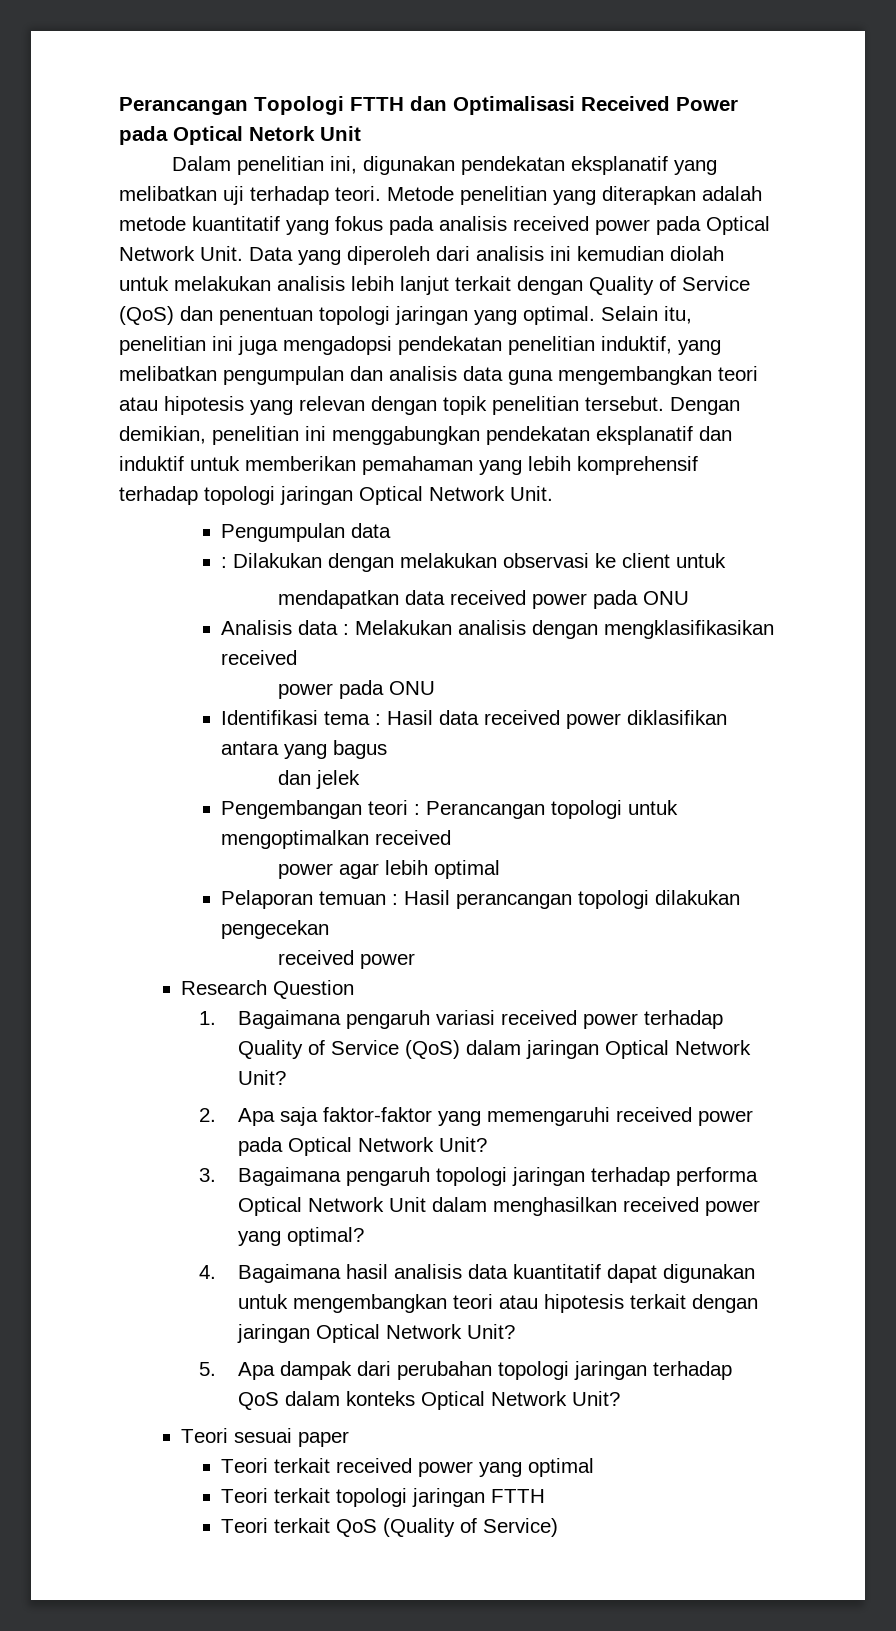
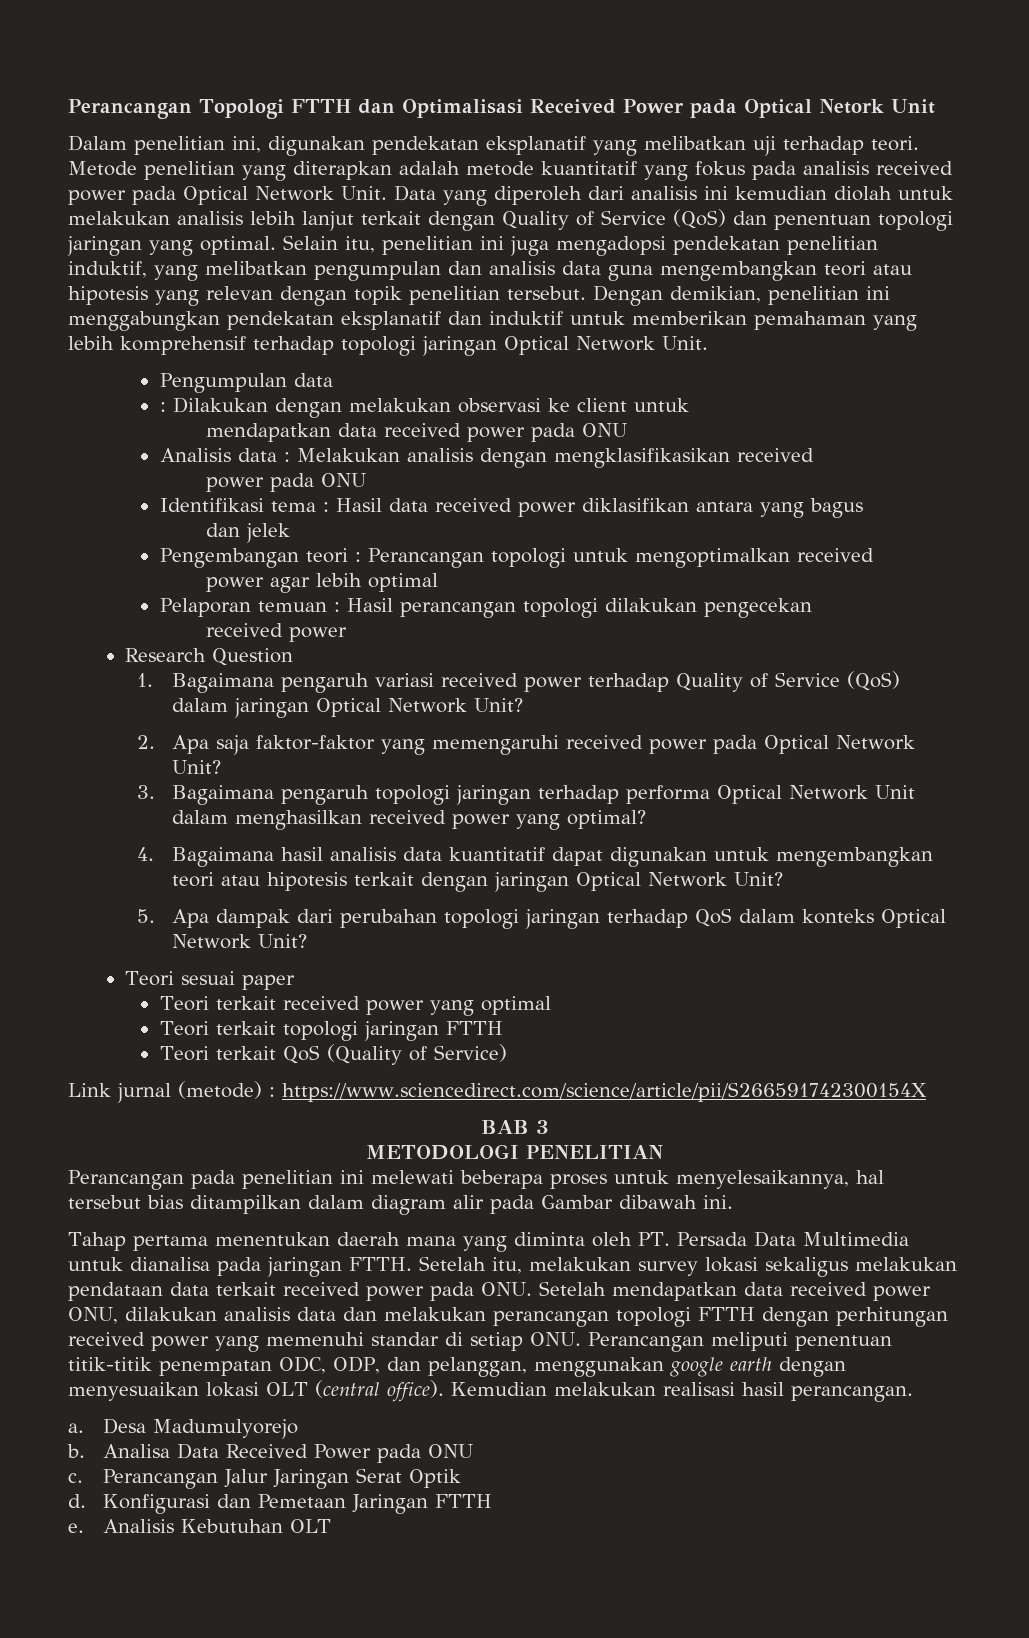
(559, 1527) none -> [68,1081,927,1103] [480,1120,549,1134] [366,1144,663,1160] [68,1170,884,1190] [68,1195,733,1215] [68,1231,909,1252] [68,1256,957,1277] [68,1281,931,1301] [68,1307,948,1327] [68,1332,892,1352] [68,1356,846,1377] [68,1380,913,1402] [68,1418,298,1439] [67,1443,474,1463] [68,1468,462,1489] [68,1494,493,1514] [68,1519,332,1533] // Link jurnal (metode) : https://www.sciencedirect.com/science/article/pii/S266591742300154X // BAB 3 // METODOLOGI PENELITIAN // Perancangan pada penelitian ini melewati beberapa proses untuk menyelesaikannya, hal tersebut bias ditampilkan dalam diagram alir pada Gambar dibawah ini. // Tahap pertama menentukan daerah mana yang diminta oleh PT. Persada Data Multimedia untuk dianalisa pada jaringan FTTH. Setelah itu, melakukan survey lokasi sekaligus melakukan pendataan data terkait received power pada ONU. Setelah mendapatkan data received power ONU, dilakukan analisis data dan melakukan perancangan topologi FTTH dengan perhitungan received power yang memenuhi standar di setiap ONU. Perancangan meliputi penentuan titik-titik penempatan ODC, ODP, dan pelanggan, menggunakan google earth dengan menyesuaikan lokasi OLT (central office). Kemudian melakukan realisasi hasil perancangan. // a. Desa Madumulyorejo // b. Analisa Data Received Power pada ONU // c. Perancangan Jalur Jaringan Serat Optik // d. Konfigurasi dan Pemetaan Jaringan FTTH // e. Analisis Kebutuhan OLT

